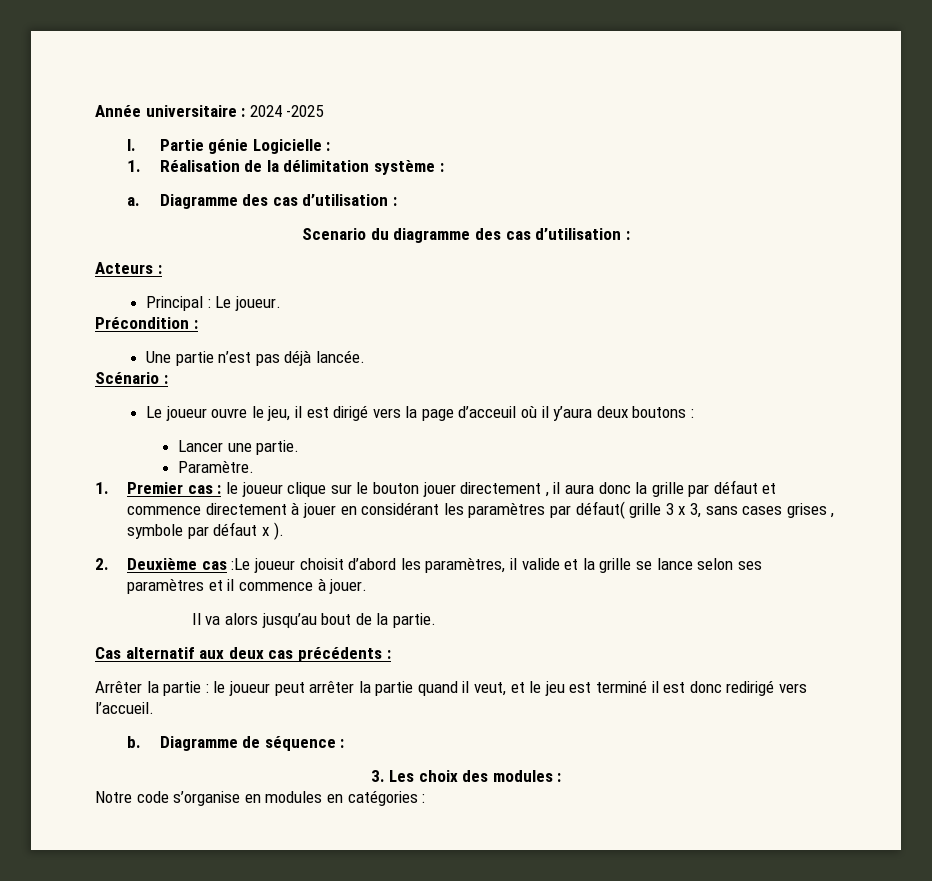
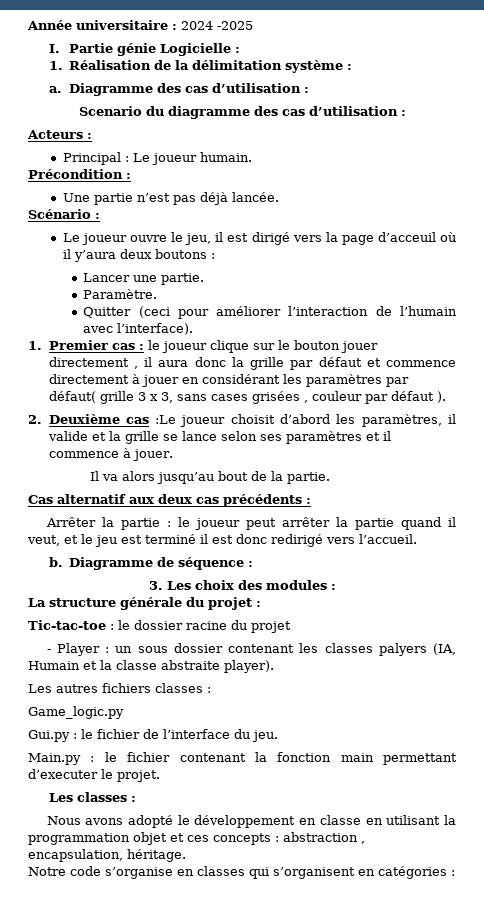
[234,296,281,311] joueur. -> [151,152,252,165] joueur humain.
(255, 466) none -> [83,306,457,319] [83,323,194,335] // Quitter (ceci pour améliorer l’interaction de l’humain avec l’interface).
[786,503,835,518] [127,522,270,539] grises , symbole par défaut x -> [251,391,434,404] grisées , couleur par défaut
(562, 777) none -> [28,597,261,610] [28,620,291,633] [46,643,457,656] [28,660,274,673] [28,683,211,693] [28,706,124,719] [28,729,278,742] [28,752,457,765] [28,769,160,782] [48,792,136,802] [46,815,457,828] [28,832,365,845] [28,849,186,862] // La structure générale du projet : // Tic-tac-toe : le dossier racine du projet // - Player : un sous dossier contenant les classes palyers (IA, Humain et la classe abstraite player). // Les autres fichiers classes : // Game_logic.py // Gui.py : le fichier de l’interface du jeu. // Main.py : le fichier contenant la fonction main permettant d’executer le projet. // Les classes : // Nous avons adopté le développement en classe en utilisant la programmation objet et ces concepts : abstraction , encapsulation, héritage.
[265,791,323,803] modules -> [197,866,355,879] classes qui s’organisent

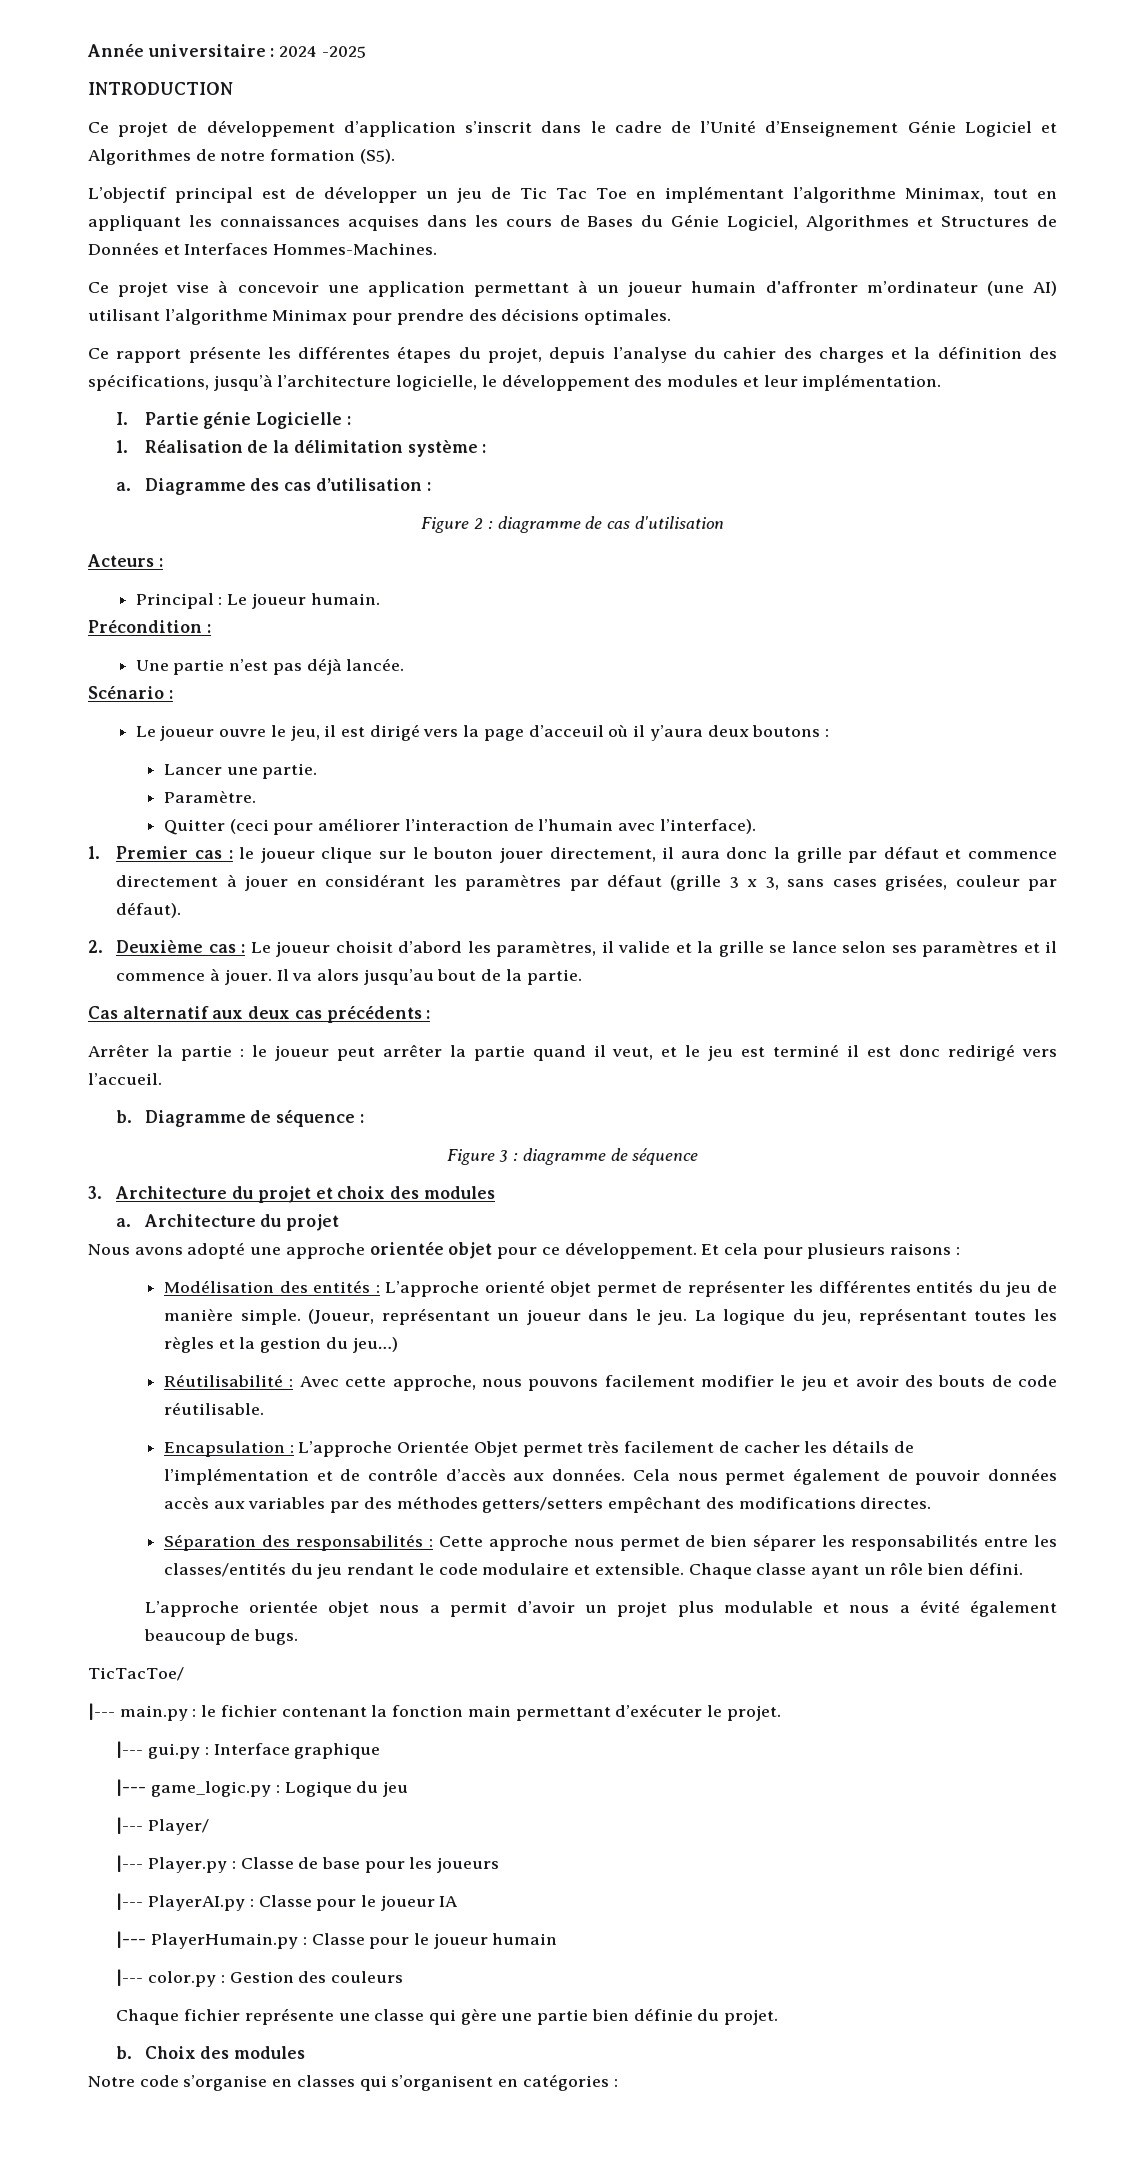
(253, 25) none -> [88,82,233,95] [88,120,1057,137] [88,149,395,165] [88,186,1057,203] [88,214,1057,231] [88,242,438,255] [88,280,1057,297] [88,308,672,325] [88,346,1057,363] [88,374,942,391] // INTRODUCTION // Ce projet de développement d’application s’inscrit dans le cadre de l’Unité d’Enseignement Génie Logiciel et Algorithmes de notre formation (S5). // L’objectif principal est de développer un jeu de Tic Tac Toe en implémentant l’algorithme Minimax, tout en appliquant les connaissances acquises dans les cours de Bases du Génie Logiciel, Algorithmes et Structures de Données et Interfaces Hommes-Machines. // Ce projet vise à concevoir une application permettant à un joueur humain d'affronter m’ordinateur (une AI) utilisant l’algorithme Minimax pour prendre des décisions optimales. // Ce rapport présente les différentes étapes du projet, depuis l’analyse du cahier des charges et la définition des spécifications, jusqu’à l’architecture logicielle, le développement des modules et leur implémentation.
[78,106,406,119] Scenario du diagramme des cas d’utilisation : -> [421,516,724,533] Figure 2 : diagramme de cas d'utilisation
[48,357,138,369] directement , -> [549,847,656,862] directement,
[48,391,134,404] défaut( grille -> [606,874,722,891] défaut (grille
[251,391,446,404] grisées , couleur par défaut ). -> [885,874,1057,891] [116,902,182,918] grisées, couleur par défaut).
[155,415,177,424] :Le -> [241,942,271,953] : Le
(173, 455) // -> (272, 977) none
[148,580,336,590] [28,597,261,610] [28,620,291,633] [46,643,457,656] [28,660,274,673] [28,683,211,693] [28,706,124,719] [28,729,278,742] [28,753,81,765] 3. Les choix des modules : // La structure générale du projet : // Tic-tac-toe : le dossier racine du projet // - Player : un sous dossier contenant les classes palyers (IA, Humain et la classe abstraite player). // Les autres fichiers classes : // Game_logic.py // Gui.py : le fichier de l’interface du jeu. // Main.py -> [446,1148,699,1165] [88,1186,495,1203] [116,1214,340,1231] [88,1241,960,1259] [163,1280,1058,1297] [163,1308,1058,1325] [163,1337,398,1353] [163,1374,1057,1391] [163,1402,264,1415] [163,1440,914,1457] [163,1468,1058,1485] [163,1496,932,1513] [163,1534,1058,1551] [163,1562,1023,1579] [144,1600,1057,1617] [143,1629,299,1645] [88,1667,184,1681] [88,1703,188,1721] Figure 3 : diagramme de séquence // 3. Architecture du projet et choix des modules // a. Architecture du projet // Nous avons adopté une approche orientée objet pour ce développement. Et cela pour plusieurs raisons : // Modélisation des entités : L’approche orienté objet permet de représenter les différentes entités du jeu de manière simple. (Joueur, représentant un joueur dans le jeu. La logique du jeu, représentant toutes les règles et la gestion du jeu…) // Réutilisabilité : Avec cette approche, nous pouvons facilement modifier le jeu et avoir des bouts de code réutilisable. // Encapsulation : L’approche Orientée Objet permet très facilement de cacher les détails de l’implémentation et de contrôle d’accès aux données. Cela nous permet également de pouvoir données accès aux variables par des méthodes getters/setters empêchant des modifications directes. // Séparation des responsabilités : Cette approche nous permet de bien séparer les responsabilités entre les classes/entités du jeu rendant le code modulaire et extensible. Chaque classe ayant un rôle bien défini. // L’approche orientée objet nous a permit d’avoir un projet plus modulable et nous a évité également beaucoup de bugs. // TicTacToe/ // |--- main.py
[28,769,98,779] d’executer -> [615,1704,703,1717] d’exécuter
[48,792,136,802] [46,815,457,828] [28,832,365,845] [28,849,186,862] Les classes : // Nous avons adopté le développement en classe en utilisant la programmation objet et ces concepts : abstraction , encapsulation, héritage. -> [116,1741,381,1759] [116,1779,408,1797] [116,1817,210,1835] [116,1855,500,1873] [116,1893,459,1911] [116,1931,558,1949] [116,1969,403,1987] [116,2008,779,2025] [116,2046,306,2059] |--- gui.py : Interface graphique // |--- game_logic.py : Logique du jeu // |--- Player/ // |--- Player.py : Classe de base pour les joueurs // |--- PlayerAI.py : Classe pour le joueur IA // |--- PlayerHumain.py : Classe pour le joueur humain // |--- color.py : Gestion des couleurs // Chaque fichier représente une classe qui gère une partie bien définie du projet. // b. Choix des modules

